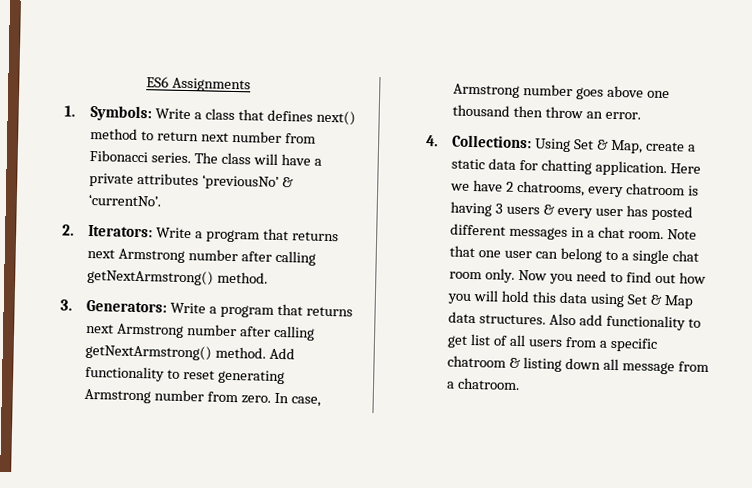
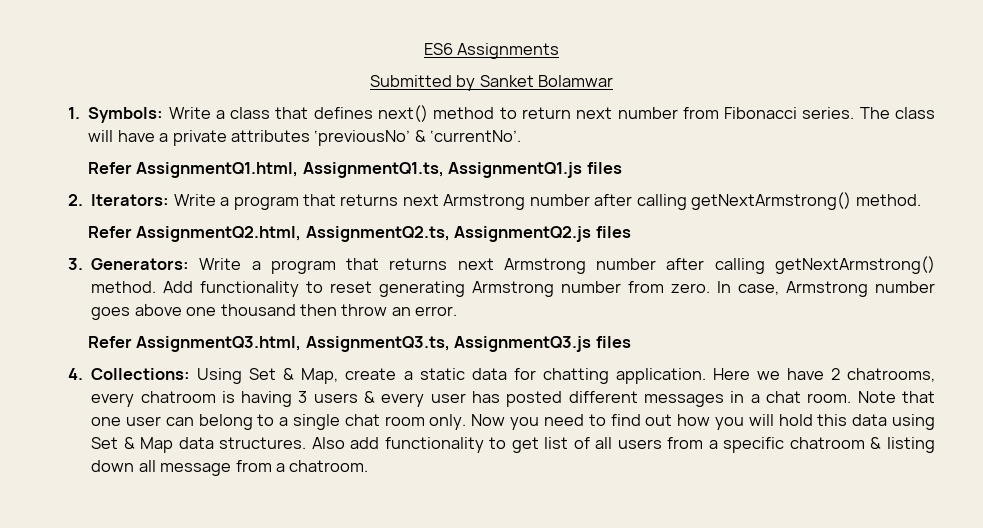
(251, 85) none -> [369,75,614,91] // Submitted by Sanket Bolamwar
(162, 200) none -> [87,162,622,178] // Refer AssignmentQ1.html, AssignmentQ1.ts, AssignmentQ1.js files
(269, 277) none -> [87,226,631,242] // Refer AssignmentQ2.html, AssignmentQ2.ts, AssignmentQ2.js files
(642, 115) none -> [87,336,631,352] // Refer AssignmentQ3.html, AssignmentQ3.ts, AssignmentQ3.js files

